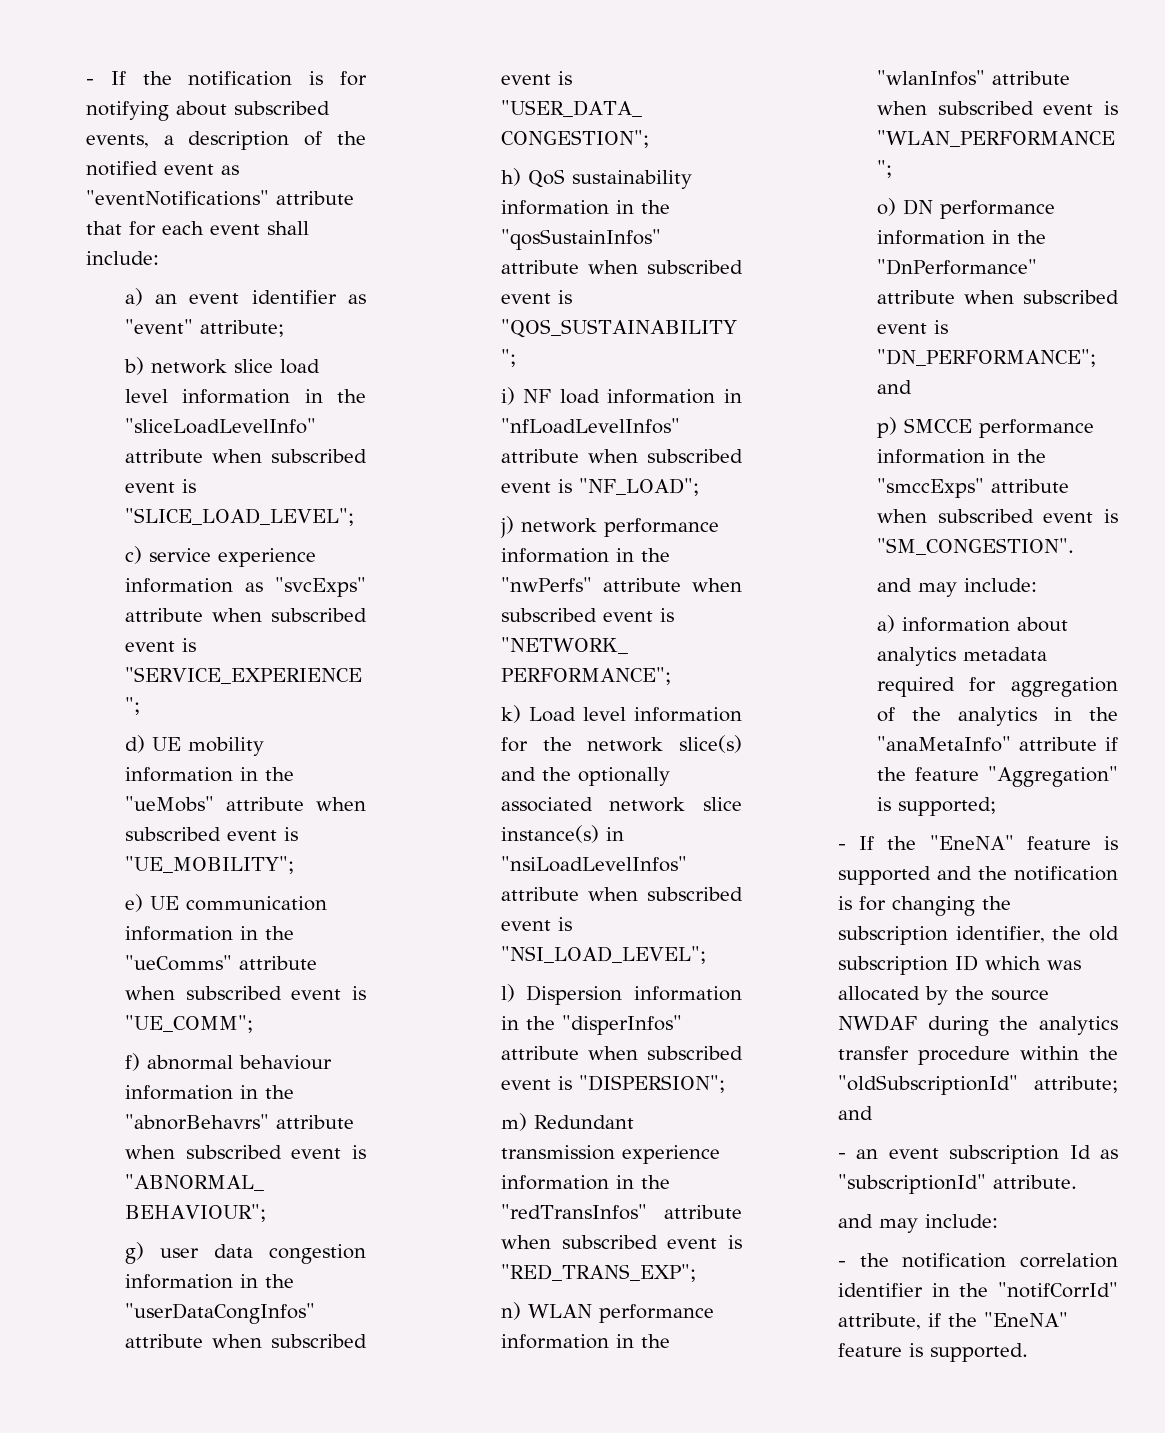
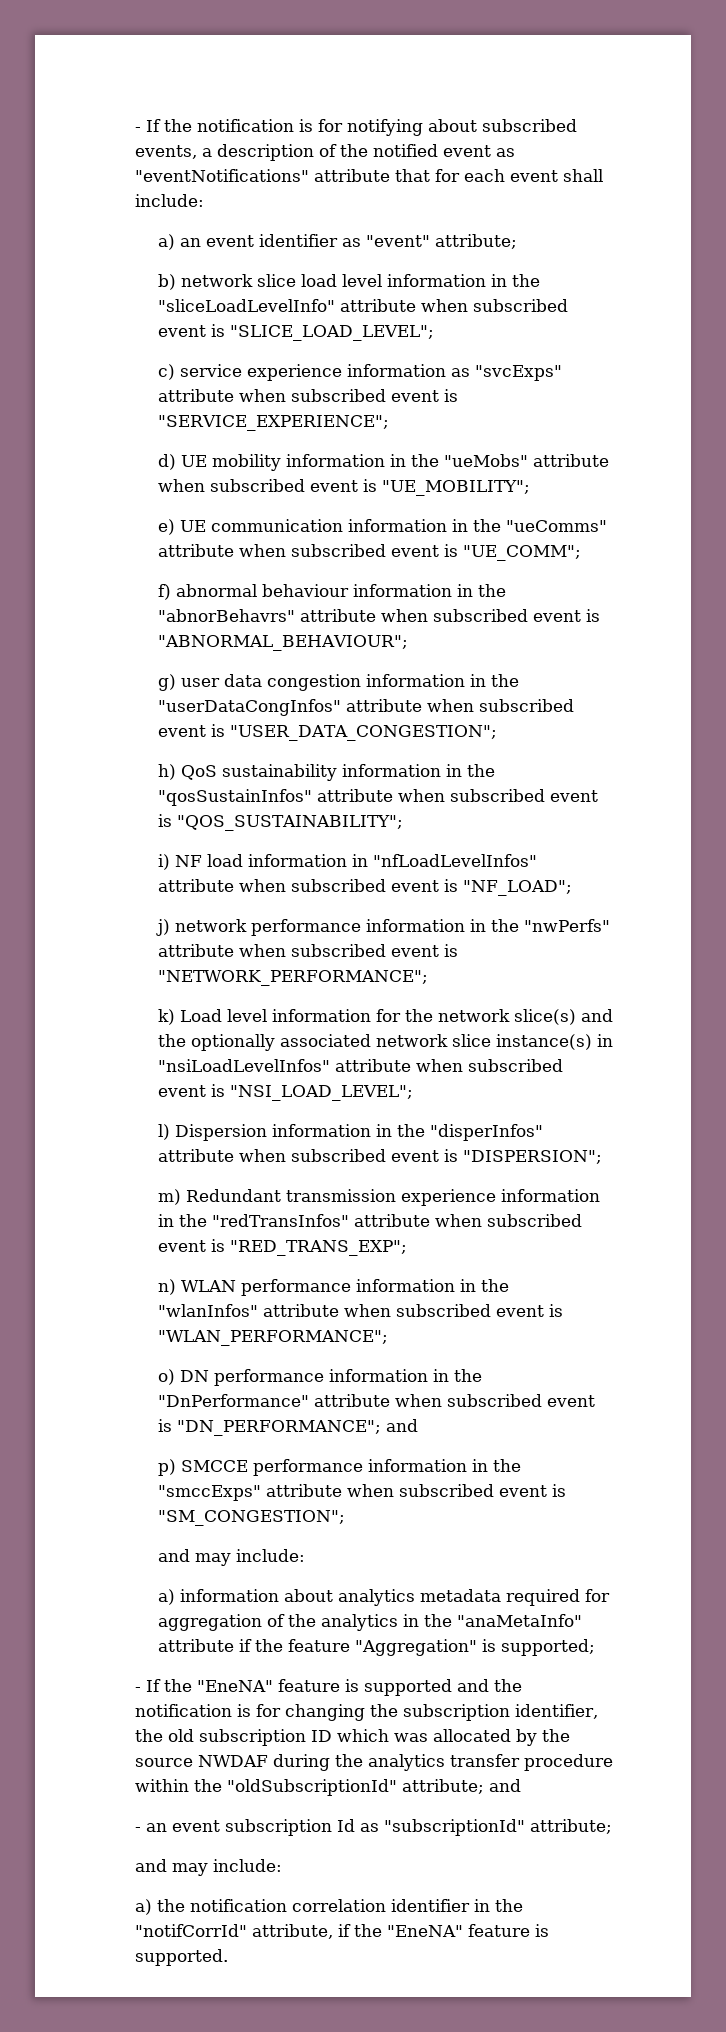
[876,538,1074,555] "SM_CONGESTION". -> [158,1510,346,1526] "SM_CONGESTION";
[992,1175,1077,1189] [837,1214,998,1233] [837,1261,846,1267] attribute. // and may include: // - -> [530,1819,613,1834] [135,1859,283,1876] [135,1899,153,1915] attribute; // and may include: // a)

